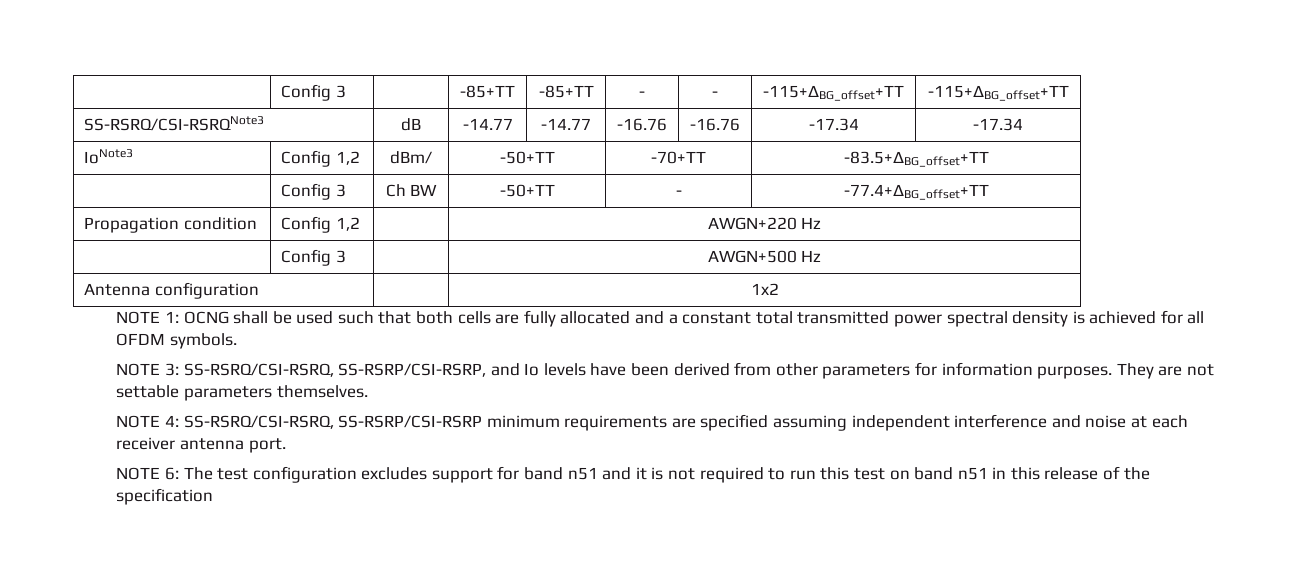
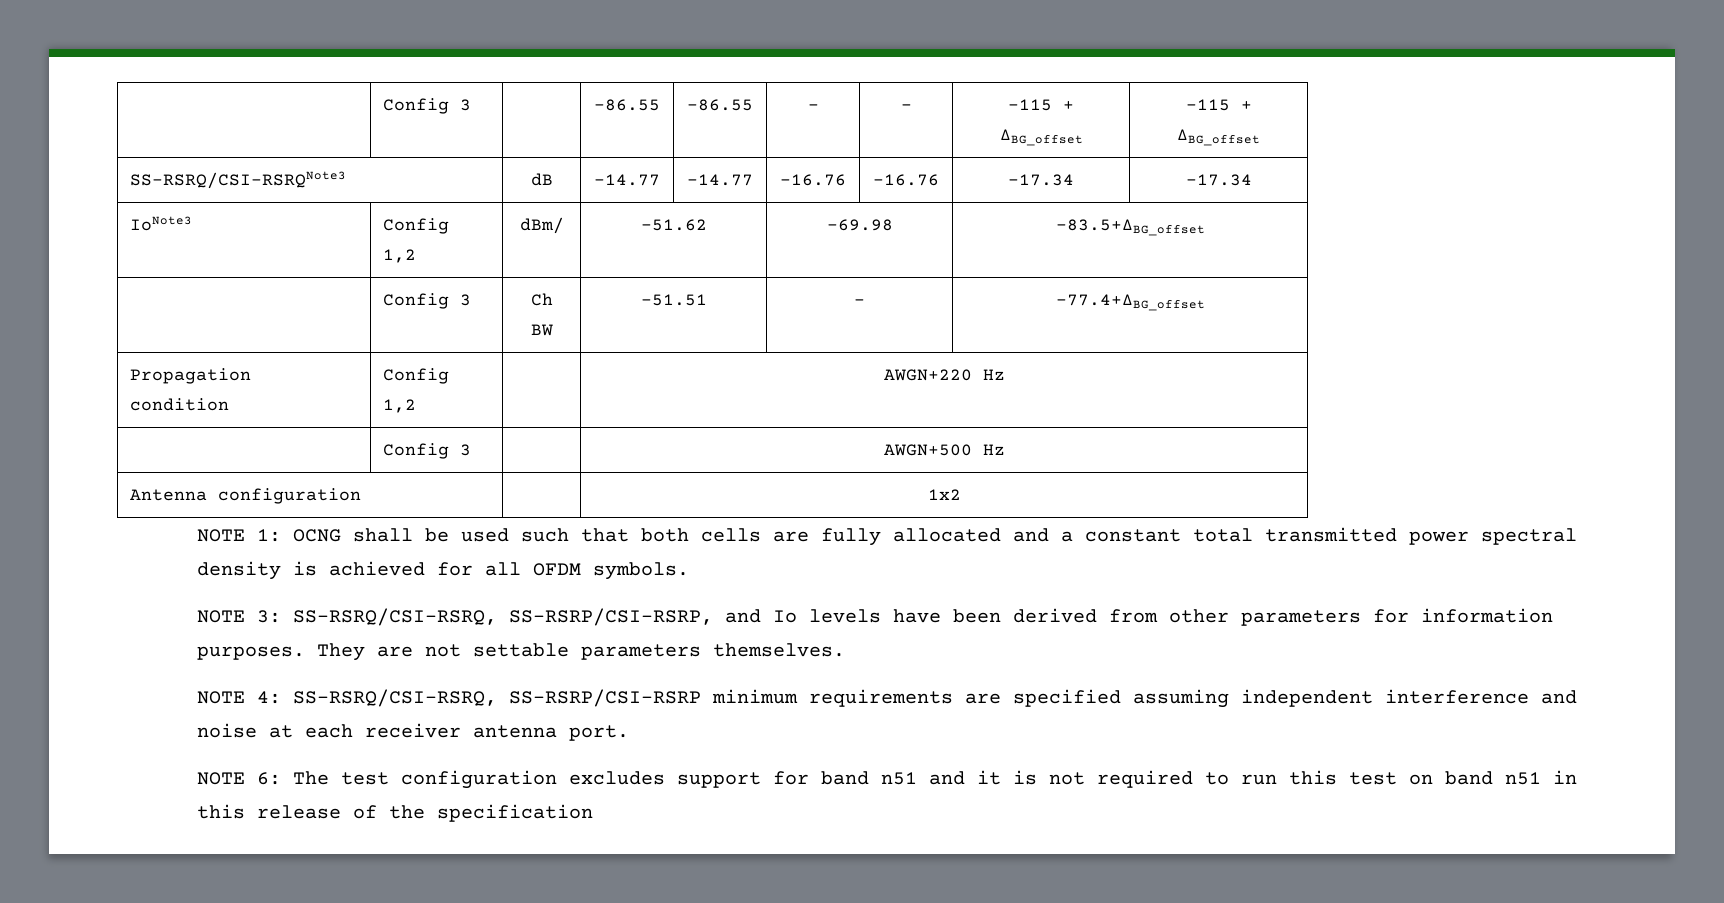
[281,84,346,101] [460,85,515,98] [538,85,594,98] | Config 3 | | -85+TT | -85+TT -> [383,98,472,114] [594,99,660,111] [687,99,753,111] | Config 3 | | -86.55 | -86.55
[763,85,904,101] [927,85,1069,101] -115+ΔBG_offset+TT | -115+ΔBG_offset+TT -> [1008,99,1074,111] [999,129,1083,146] [1185,99,1252,111] [1177,129,1260,146] -115 + ΔBG_offset | -115 + ΔBG_offset
[499,151,555,164] [651,151,706,164] [843,151,989,167] -50+TT | -70+TT | -83.5+ΔBG_offset+TT -> [640,219,707,231] [826,219,893,231] [1055,219,1205,236] -51.62 | -69.98 | -83.5+ΔBG_offset
[499,184,555,197] [675,190,682,196] [843,184,989,200] -50+TT | - | -77.4+ΔBG_offset+TT -> [640,294,707,306] [854,299,865,305] [1055,294,1205,311] -51.51 | - | -77.4+ΔBG_offset

